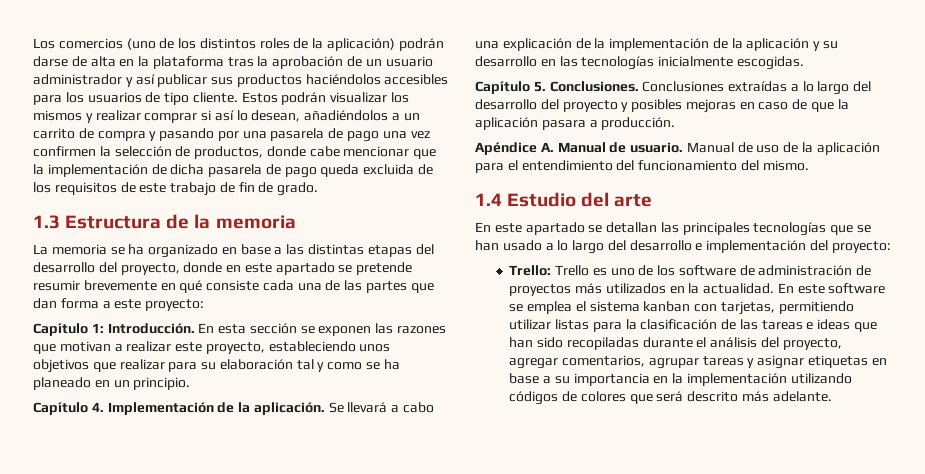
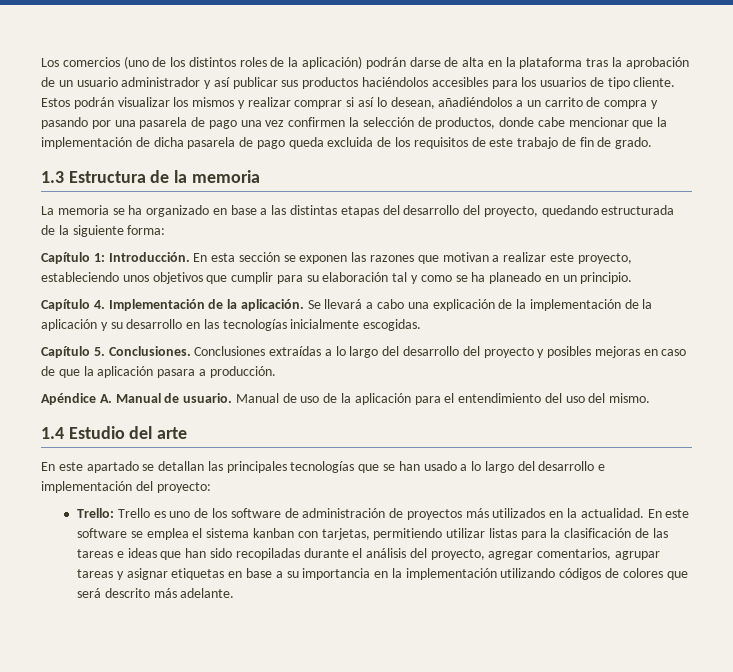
[183,262,413,275] [33,280,434,293] [33,298,205,311] donde en este apartado se pretende resumir brevemente en qué consiste cada una de las partes que dan forma a este proyecto: -> [541,205,675,217] [41,225,166,237] quedando estructurada de la siguiente forma:
[119,359,165,370] realizar -> [231,272,274,284] cumplir
[638,160,738,171] funcionamiento -> [565,396,585,403] uso

